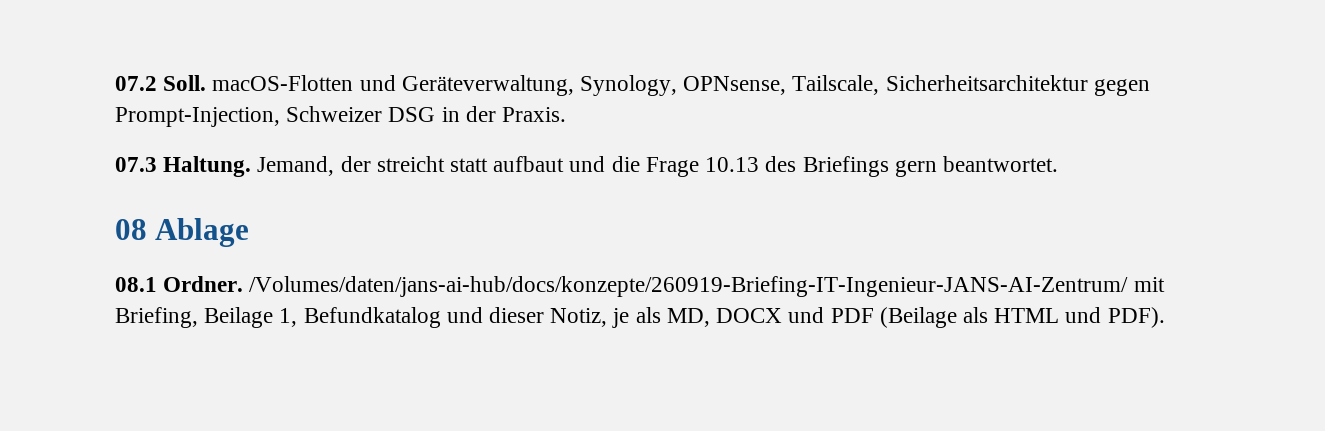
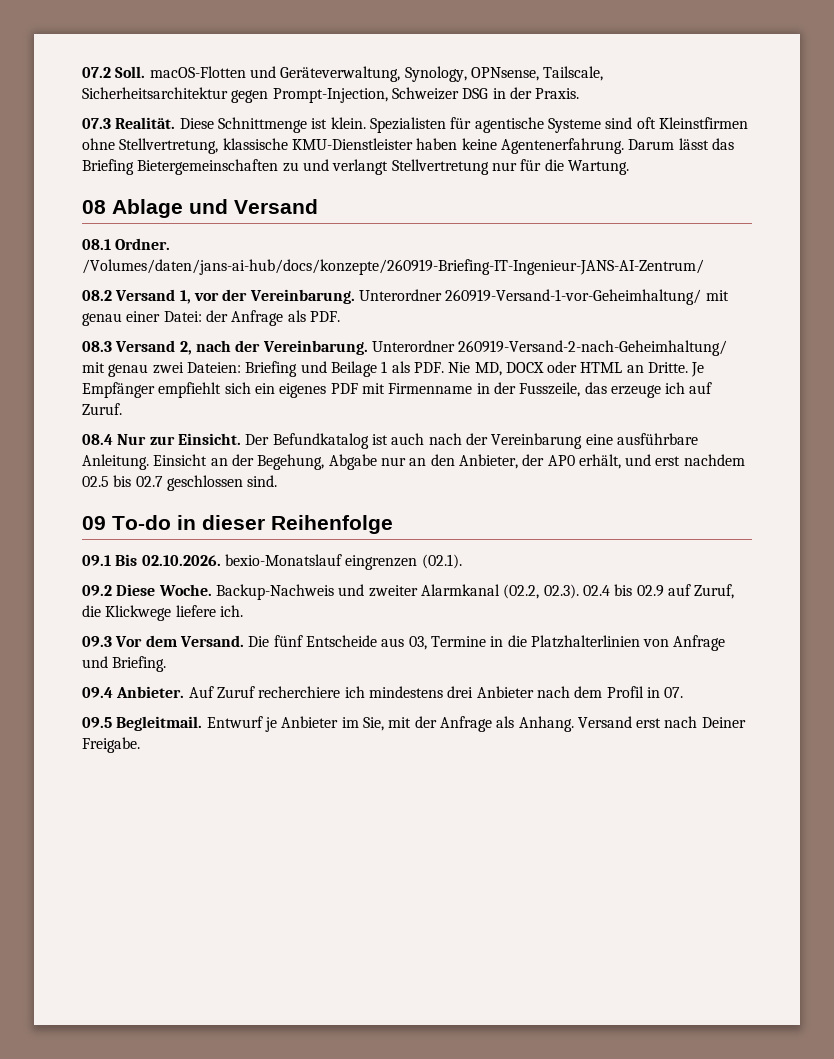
[163,156,1058,177] Haltung. Jemand, der streicht statt aufbaut und die Frage 10.13 des Briefings gern beantwortet. -> [115,117,748,133] [82,138,734,154] [82,159,629,175] Realität. Diese Schnittmenge ist klein. Spezialisten für agentische Systeme sind oft Kleinstfirmen ohne Stellvertretung, klassische KMU-Dienstleister haben keine Agentenerfahrung. Darum lässt das Briefing Bietergemeinschaften zu und verlangt Stellvertretung nur für die Wartung.
(250, 232) none -> [189,199,318,214] und Versand
[1133,277,1165,292] [115,307,1165,328] mit Briefing, Beilage 1, Befundkatalog und dieser Notiz, je als MD, DOCX und PDF (Beilage als HTML und PDF). -> [82,289,729,305] [82,310,340,326] [82,340,728,356] [82,361,705,377] [82,382,713,398] [82,403,122,415] [82,433,698,449] [82,454,745,470] [82,475,278,491] [82,515,393,534] [82,554,462,570] [82,584,735,600] [82,605,243,621] [82,635,726,651] [82,656,167,672] [82,686,684,698] [82,716,746,732] [82,737,140,753] // 08.2 Versand 1, vor der Vereinbarung. Unterordner 260919-Versand-1-vor-Geheimhaltung/ mit genau einer Datei: der Anfrage als PDF. // 08.3 Versand 2, nach der Vereinbarung. Unterordner 260919-Versand-2-nach-Geheimhaltung/ mit genau zwei Dateien: Briefing und Beilage 1 als PDF. Nie MD, DOCX oder HTML an Dritte. Je Empfänger empfiehlt sich ein eigenes PDF mit Firmenname in der Fusszeile, das erzeuge ich auf Zuruf. // 08.4 Nur zur Einsicht. Der Befundkatalog ist auch nach der Vereinbarung eine ausführbare Anleitung. Einsicht an der Begehung, Abgabe nur an den Anbieter, der AP0 erhält, und erst nachdem 02.5 bis 02.7 geschlossen sind. // 09 To-do in dieser Reihenfolge // 09.1 Bis 02.10.2026. bexio-Monatslauf eingrenzen (02.1). // 09.2 Diese Woche. Backup-Nachweis und zweiter Alarmkanal (02.2, 02.3). 02.4 bis 02.9 auf Zuruf, die Klickwege liefere ich. // 09.3 Vor dem Versand. Die fünf Entscheide aus 03, Termine in die Platzhalterlinien von Anfrage und Briefing. // 09.4 Anbieter. Auf Zuruf recherchiere ich mindestens drei Anbieter nach dem Profil in 07. // 09.5 Begleitmail. Entwurf je Anbieter im Sie, mit der Anfrage als Anhang. Versand erst nach Deiner Freigabe.

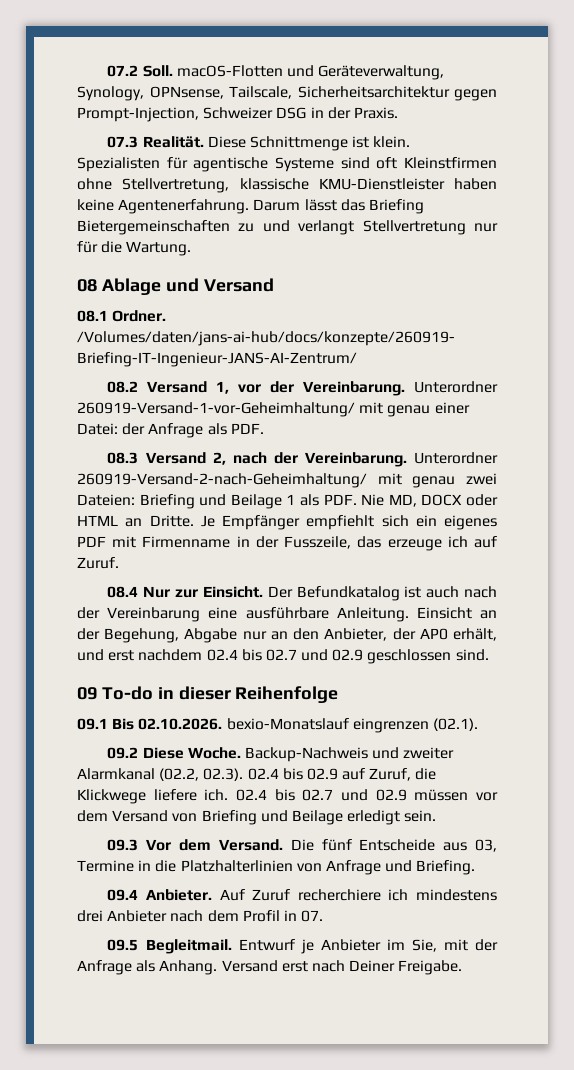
[82,475,163,487] 02.5 bis 02.7 -> [206,649,364,661] 02.4 bis 02.7 und 02.9
(243, 611) none -> [235,789,498,801] [77,810,437,825] 02.4 bis 02.7 und 02.9 müssen vor dem Versand von Briefing und Beilage erledigt sein.

